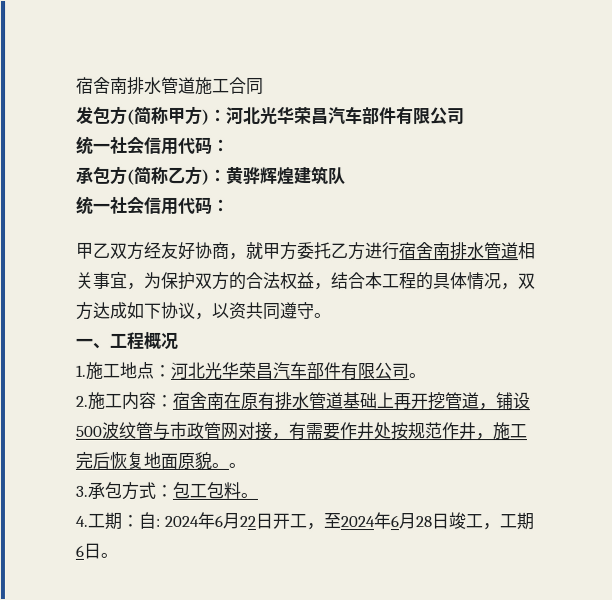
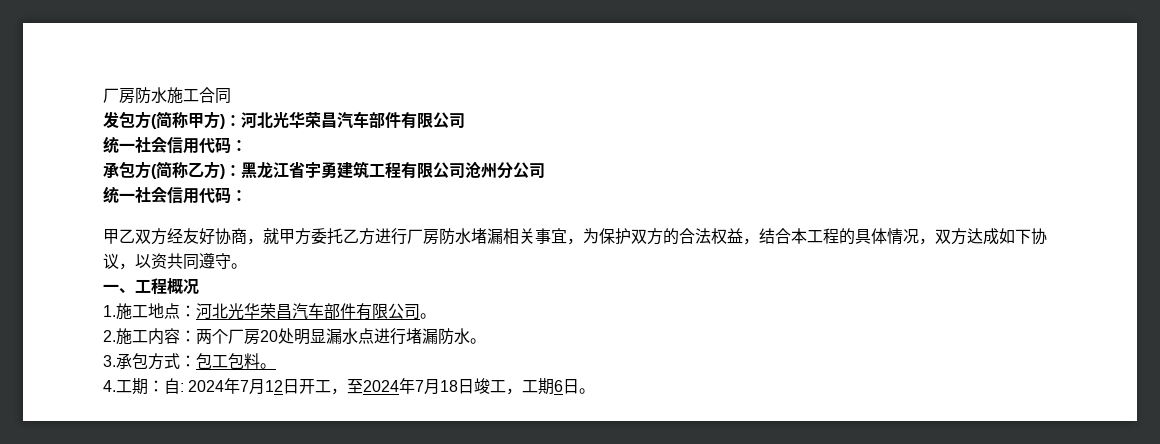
[76,76,196,95] 宿舍南排水管道 -> [103,87,167,104] 厂房防水
[226,166,346,185] 黄骅辉煌建筑队 -> [241,161,545,179] 黑龙江省宇勇建筑工程有限公司沧州分公司
[399,242,519,261] 宿舍南排水管道 -> [407,228,503,245] 厂房防水堵漏
[172,391,530,411] [75,421,527,441] [75,451,229,469] 宿舍南在原有排水管道基础上再开挖管道，铺设500波纹管与市政管网对接，有需要作井处按规范作井，施工完后恢复地面原貌。 -> [196,328,470,345] 两个厂房20处明显漏水点进行堵漏防水
[213,512,256,529] 6月22 -> [240,379,284,395] 7月12
[389,513,432,530] 6月28 -> [415,379,459,395] 7月18

